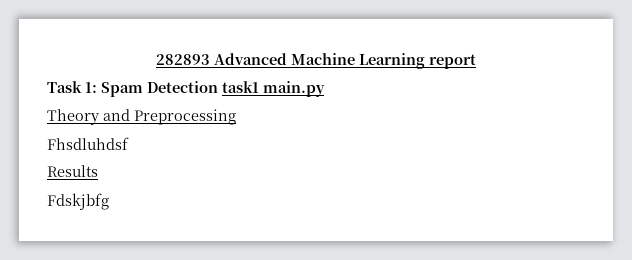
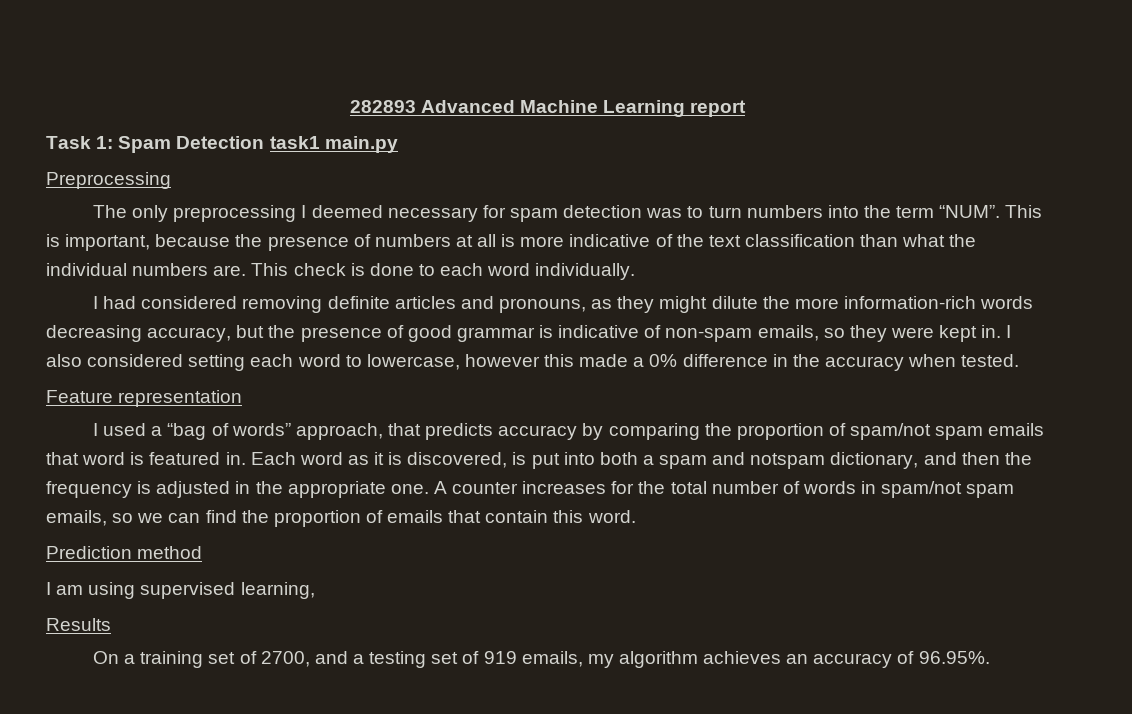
[47,109,130,125] Theory and -> (398, 144) none
[47,137,129,150] [47,165,98,177] [47,193,109,210] Fhsdluhdsf // Results // Fdskjbfg -> [93,205,1043,222] [46,234,977,251] [46,263,636,280] [93,296,1034,313] [46,325,1012,342] [46,354,1020,371] [46,390,243,407] [93,423,1045,440] [46,452,1032,469] [46,481,1015,498] [46,510,636,527] [46,546,203,559] [46,582,315,599] [46,618,111,631] [93,651,990,668] The only preprocessing I deemed necessary for spam detection was to turn numbers into the term “NUM”. This is important, because the presence of numbers at all is more indicative of the text classification than what the individual numbers are. This check is done to each word individually. // I had considered removing definite articles and pronouns, as they might dilute the more information-rich words decreasing accuracy, but the presence of good grammar is indicative of non-spam emails, so they were kept in. I also considered setting each word to lowercase, however this made a 0% difference in the accuracy when tested. // Feature representation // I used a “bag of words” approach, that predicts accuracy by comparing the proportion of spam/not spam emails that word is featured in. Each word as it is discovered, is put into both a spam and notspam dictionary, and then the frequency is adjusted in the appropriate one. A counter increases for the total number of words in spam/not spam emails, so we can find the proportion of emails that contain this word. // Prediction method // I am using supervised learning, // Results // On a training set of 2700, and a testing set of 919 emails, my algorithm achieves an accuracy of 96.95%.

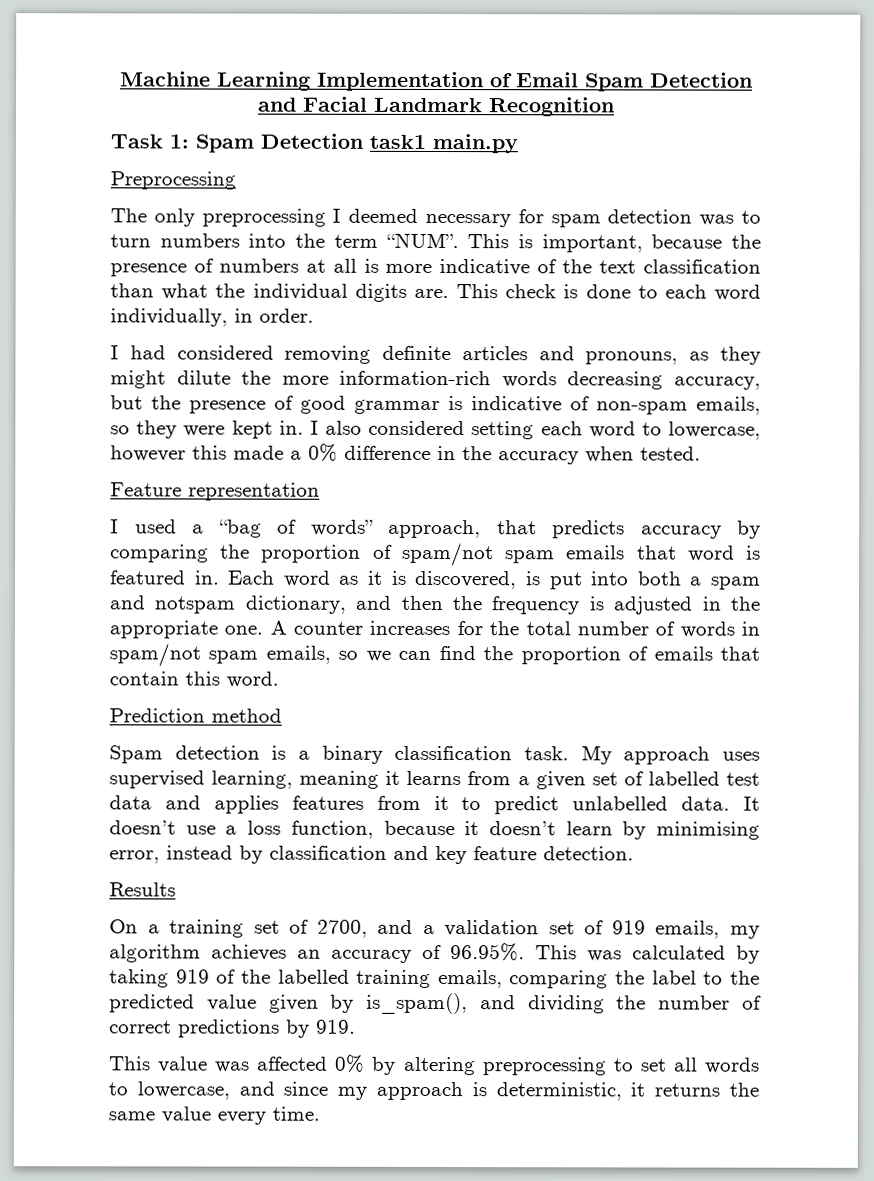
[349,100,747,117] 282893 Advanced Machine Learning report -> [120,71,753,92] [258,96,615,117] Machine Learning Implementation of Email Spam Detection and Facial Landmark Recognition
[132,263,209,276] numbers -> [354,283,407,302] digits
[535,263,636,280] individually. -> [110,308,314,327] individually, in order.
[46,582,315,599] I am using supervised learning, -> [109,745,760,765] [109,770,760,790] [109,795,760,815] [109,820,760,840] [109,845,634,865] Spam detection is a binary classification task. My approach uses supervised learning, meaning it learns from a given set of labelled test data and applies features from it to predict unlabelled data. It doesn’t use a loss function, because it doesn’t learn by minimising error, instead by classification and key feature detection.
[369,651,427,668] testing -> [444,920,540,937] validation
(990, 657) none -> [535,945,760,964] [109,969,760,989] [109,992,762,1015] [109,1019,356,1038] [108,1054,760,1076] [108,1081,759,1101] [108,1106,320,1125] This was calculated by taking 919 of the labelled training emails, comparing the label to the predicted value given by is_spam(), and dividing the number of correct predictions by 919. // This value was affected 0% by altering preprocessing to set all words to lowercase, and since my approach is deterministic, it returns the same value every time.

